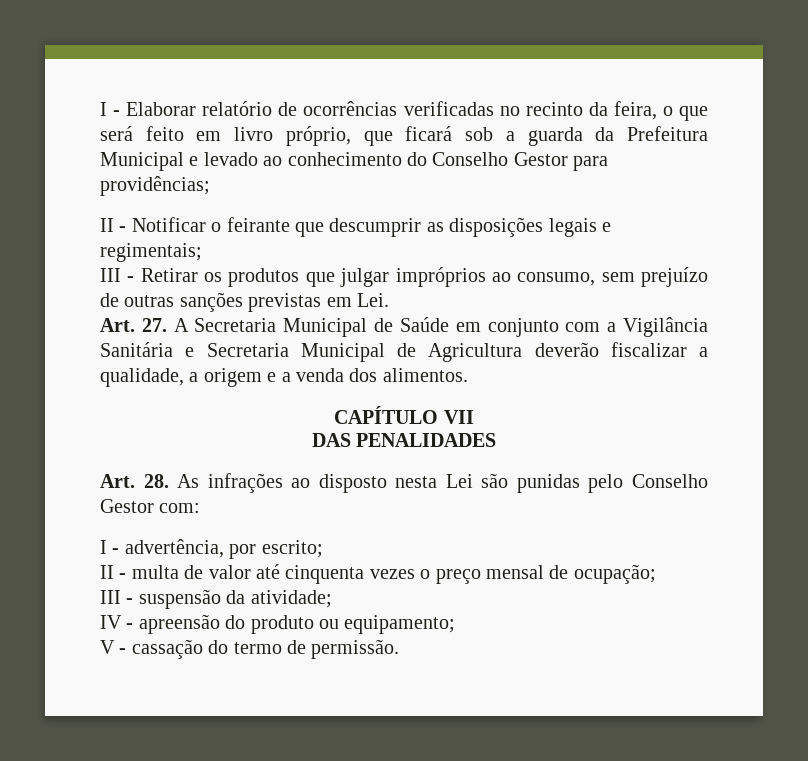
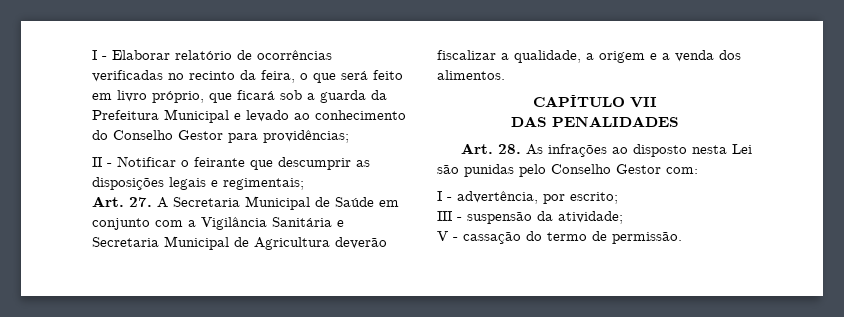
[100,267,709,287] [100,292,389,312] // III - Retirar os produtos que julgar impróprios ao consumo, sem prejuízo de outras sanções previstas em Lei. -> (304, 184) none
[100,564,656,584] // II - multa de valor até cinquenta vezes o preço mensal de ocupação; -> (618, 198) none
[100,614,456,634] // IV - apreensão do produto ou equipamento; -> (623, 217) none

